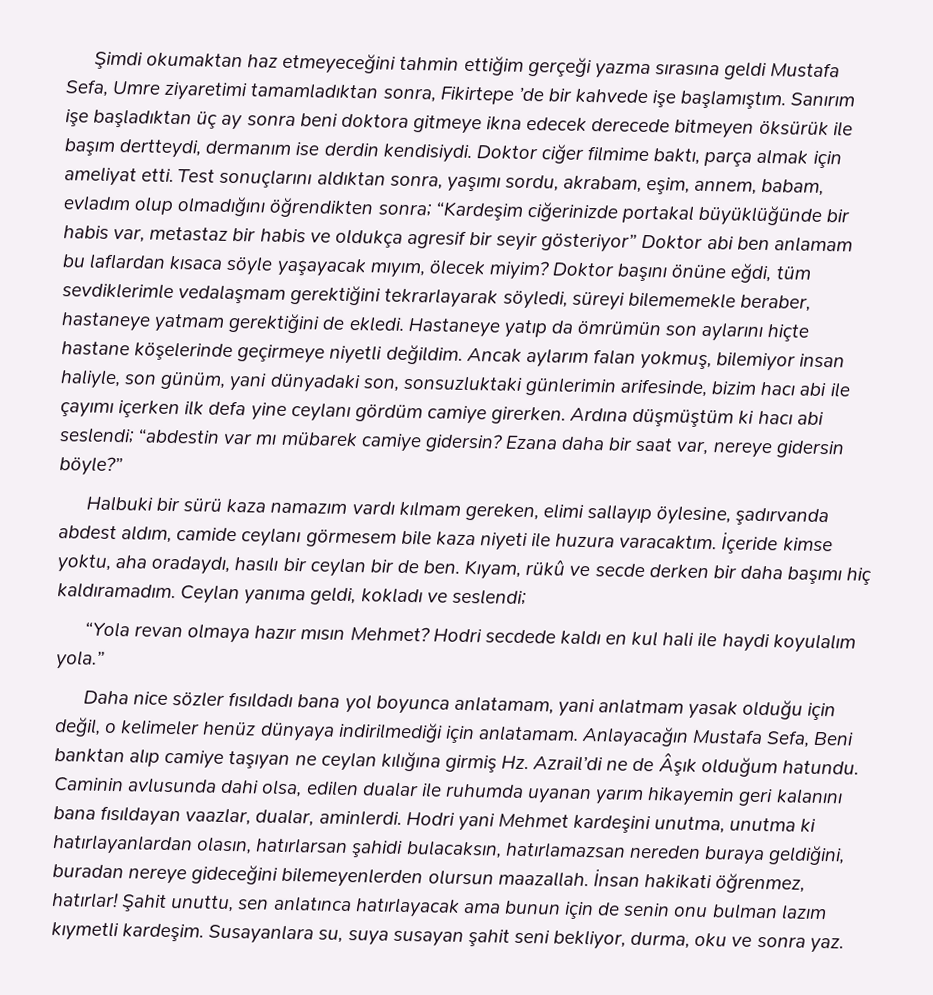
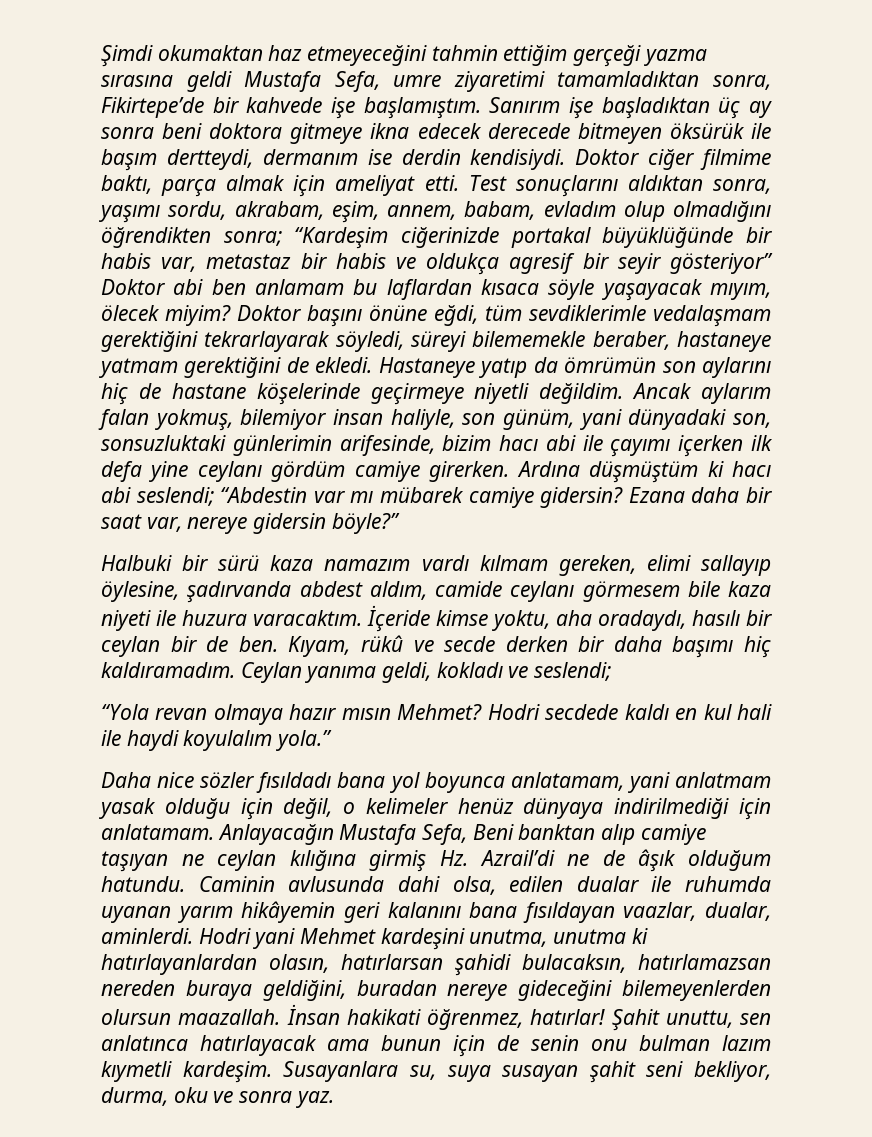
[112,80,161,95] Umre -> [393,74,442,87] umre
[439,86,544,105] Fikirtepe ’de -> [101,97,204,118] Fikirtepe’de
[767,324,810,342] hiçte -> [101,383,161,405] hiç de
[137,428,221,444] “abdestin -> [220,487,308,503] “Abdestin
[657,752,697,776] Âşık -> [638,849,677,872] âşık
[647,787,736,807] hikayemin -> [241,901,336,923] hikâyemin

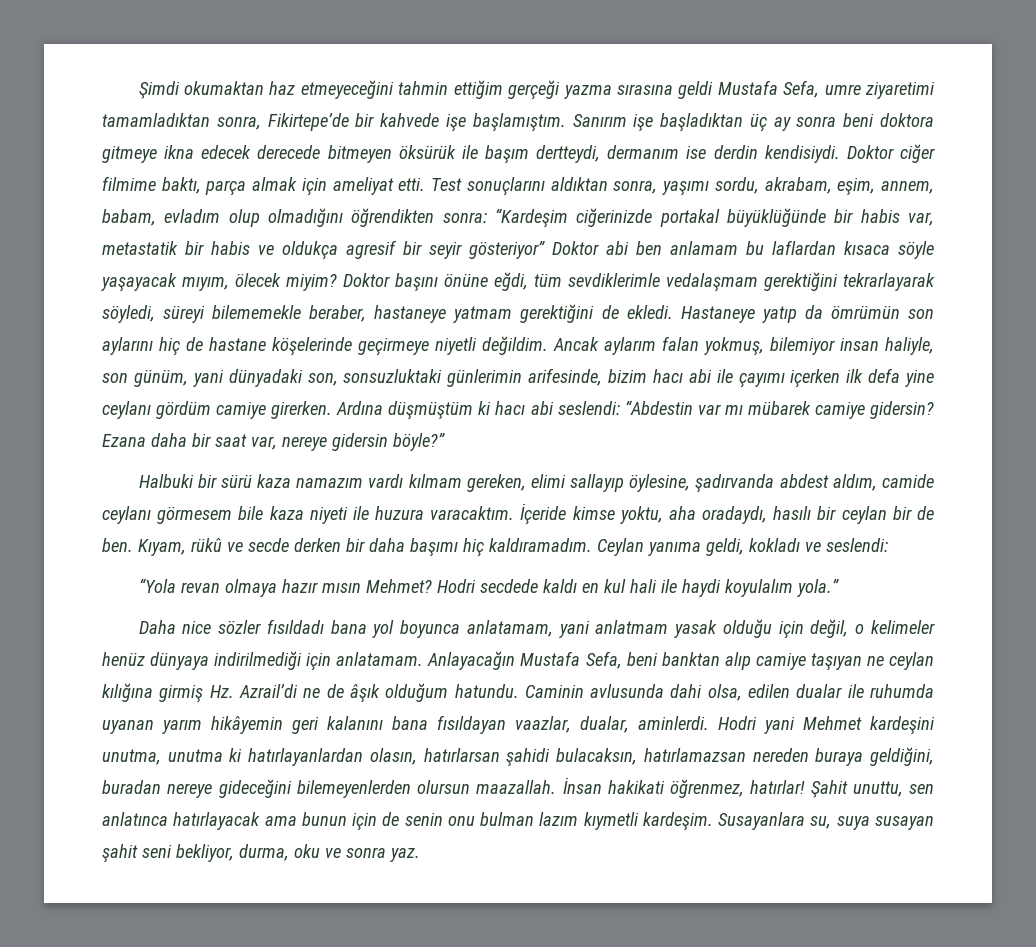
[223,230,282,246] sonra; -> [442,212,487,223] sonra:
[206,254,292,269] metastaz -> [102,241,178,255] metastatik
[136,487,214,506] seslendi; -> [557,401,620,415] seslendi:
[534,662,612,681] seslendi; -> [825,538,888,552] seslendi:
[472,824,514,840] Beni -> [626,652,658,666] beni

